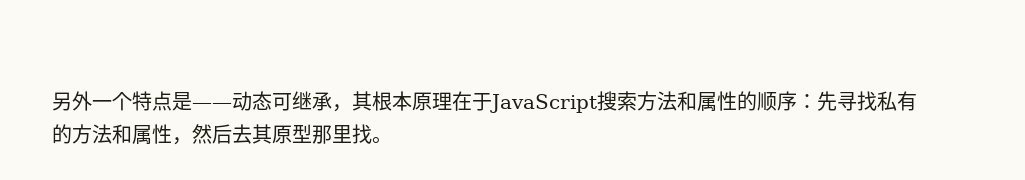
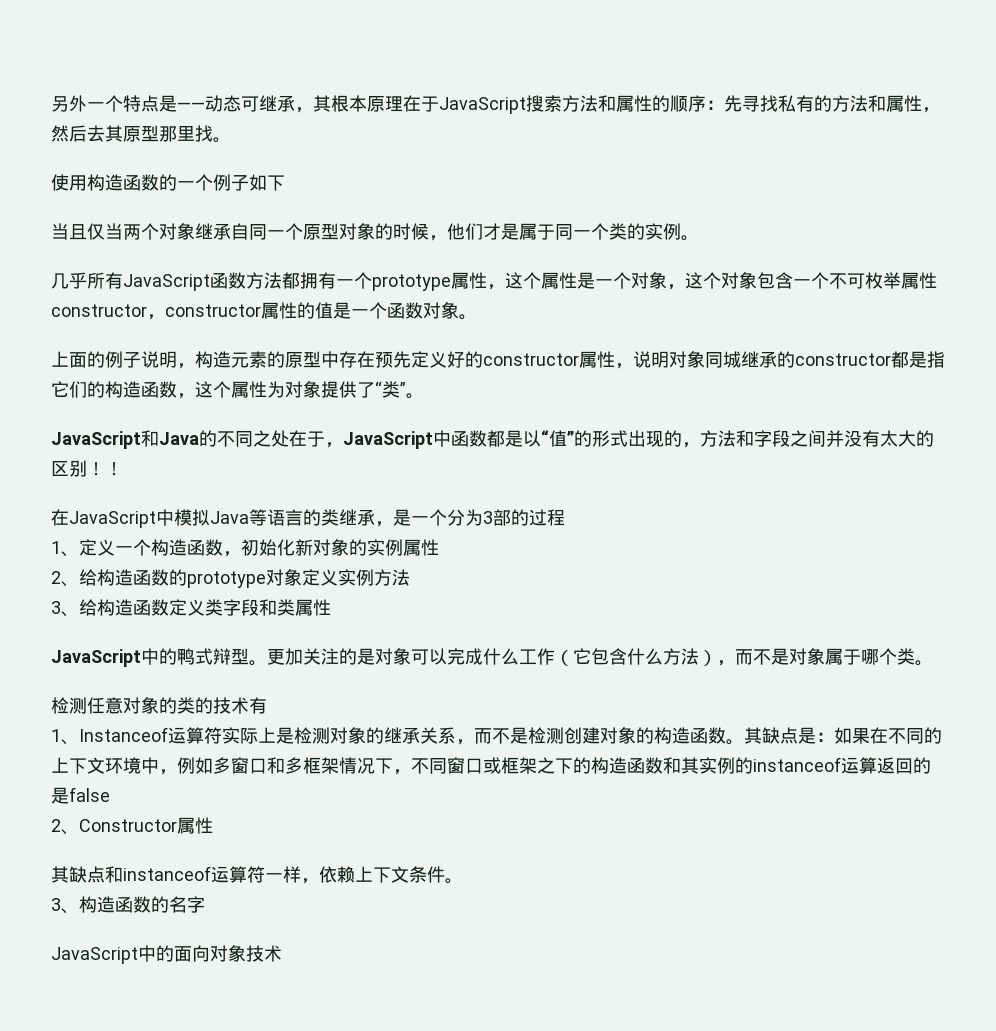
(392, 140) none -> [51,174,285,191] [51,223,699,241] [51,272,937,291] [51,302,477,320] [51,351,945,369] [51,381,424,399] [51,430,934,449] [51,460,123,477] [51,509,565,528] [51,539,439,557] [51,569,410,588] [51,599,331,617] [51,648,933,667] [51,697,267,714] [51,727,942,745] [51,757,931,775] [51,787,110,804] [51,817,213,835] [51,866,463,884] [51,896,205,914] [51,945,282,964] // 使用构造函数的一个例子如下 // 当且仅当两个对象继承自同一个原型对象的时候，他们才是属于同一个类的实例。 // 几乎所有JavaScript函数方法都拥有一个prototype属性，这个属性是一个对象，这个对象包含一个不可枚举属性constructor，constructor属性的值是一个函数对象。 // 上面的例子说明，构造元素的原型中存在预先定义好的constructor属性，说明对象同城继承的constructor都是指它们的构造函数，这个属性为对象提供了“类”。 // JavaScript和Java的不同之处在于，JavaScript中函数都是以“值”的形式出现的，方法和字段之间并没有太大的区别！！ // 在JavaScript中模拟Java等语言的类继承，是一个分为3部的过程 // 1、定义一个构造函数，初始化新对象的实例属性 // 2、给构造函数的prototype对象定义实例方法 // 3、给构造函数定义类字段和类属性 // JavaScript中的鸭式辩型。更加关注的是对象可以完成什么工作（它包含什么方法），而不是对象属于哪个类。 // 检测任意对象的类的技术有 // 1、Instanceof运算符实际上是检测对象的继承关系，而不是检测创建对象的构造函数。其缺点是：如果在不同的上下文环境中，例如多窗口和多框架情况下，不同窗口或框架之下的构造函数和其实例的instanceof运算返回的是false // 2、Constructor属性 // 其缺点和instanceof运算符一样，依赖上下文条件。 // 3、构造函数的名字 // JavaScript中的面向对象技术

